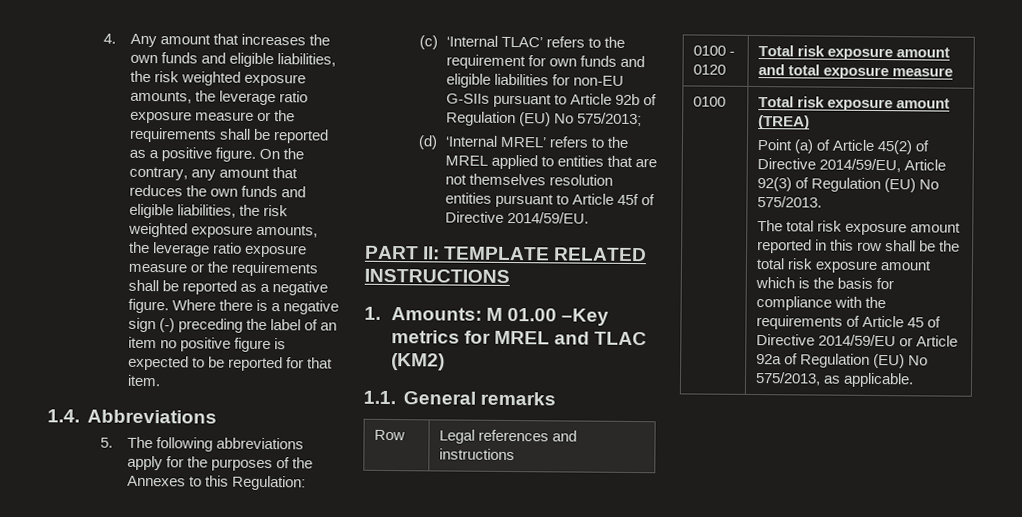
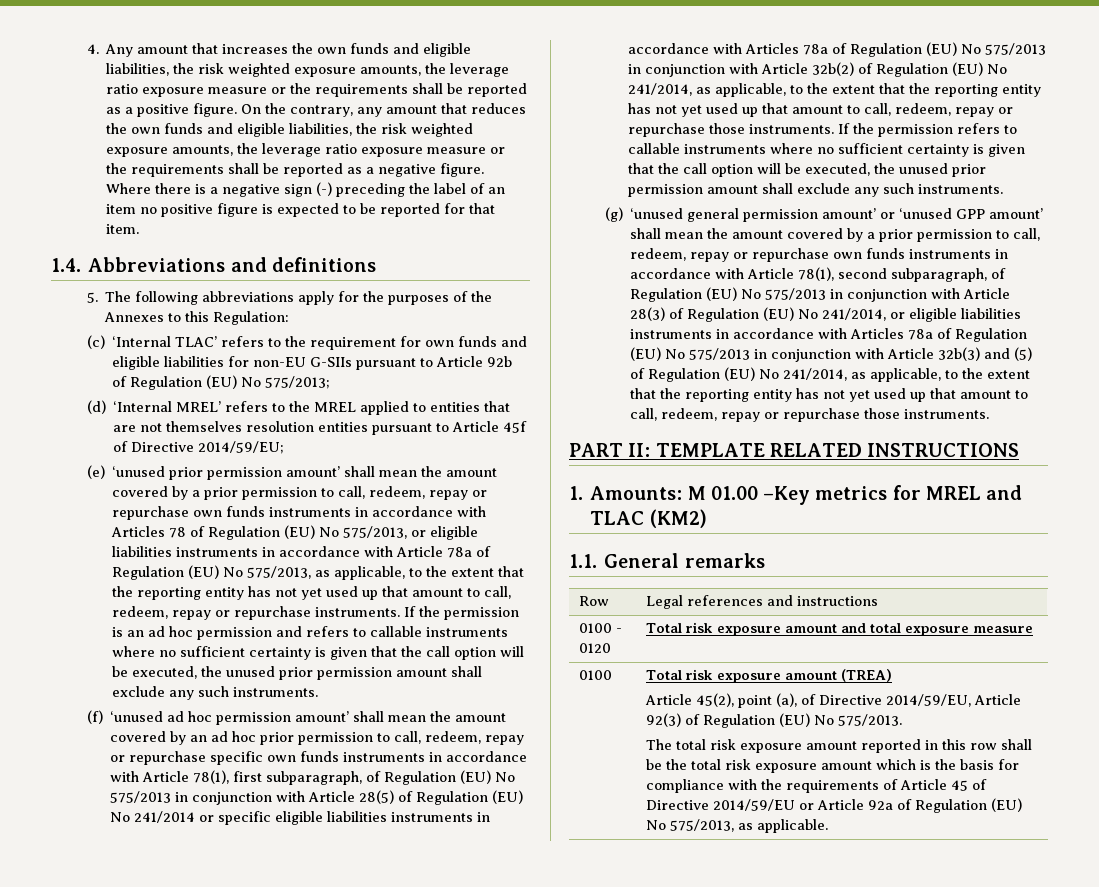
(217, 416) none -> [230,257,376,272] and definitions
[507,211,590,224] 2014/59/EU. -> [198,441,285,454] [86,465,498,480] [112,486,488,500] [112,506,487,520] [111,525,479,540] [112,546,492,558] [112,565,525,580] [112,586,512,600] [112,606,520,620] [112,626,509,640] [112,646,525,660] [112,666,483,680] [112,686,319,700] [86,710,507,725] [110,731,525,745] [110,751,528,765] [110,770,516,785] [110,790,524,805] [110,811,491,825] [628,42,1047,57] [628,62,1008,77] [628,83,1042,97] [628,103,1014,117] [628,123,1018,137] [628,143,1026,157] [628,163,987,177] [628,183,1004,197] [604,207,1044,222] [630,228,1041,242] [630,248,1009,262] [630,267,1007,282] [630,287,1011,302] [630,307,1022,322] [630,328,1028,342] [630,347,1033,362] [630,367,1031,382] [630,388,1029,402] [630,408,990,422] 2014/59/EU; // (e) ‘unused prior permission amount’ shall mean the amount covered by a prior permission to call, redeem, repay or repurchase own funds instruments in accordance with Articles 78 of Regulation (EU) No 575/2013, or eligible liabilities instruments in accordance with Article 78a of Regulation (EU) No 575/2013, as applicable, to the extent that the reporting entity has not yet used up that amount to call, redeem, repay or repurchase instruments. If the permission is an ad hoc permission and refers to callable instruments where no sufficient certainty is given that the call option will be executed, the unused prior permission amount shall exclude any such instruments. // (f) ‘unused ad hoc permission amount’ shall mean the amount covered by an ad hoc prior permission to call, redeem, repay or repurchase specific own funds instruments in accordance with Article 78(1), first subparagraph, of Regulation (EU) No 575/2013 in conjunction with Article 28(5) of Regulation (EU) No 241/2014 or specific eligible liabilities instruments in accordance with Articles 78a of Regulation (EU) No 575/2013 in conjunction with Article 32b(2) of Regulation (EU) No 241/2014, as applicable, to the extent that the reporting entity has not yet used up that amount to call, redeem, repay or repurchase those instruments. If the permission refers to callable instruments where no sufficient certainty is given that the call option will be executed, the unused prior permission amount shall exclude any such instruments. // (g) ‘unused general permission amount’ or ‘unused GPP amount’ shall mean the amount covered by a prior permission to call, redeem, repay or repurchase own funds instruments in accordance with Article 78(1), second subparagraph, of Regulation (EU) No 575/2013 in conjunction with Article 28(3) of Regulation (EU) No 241/2014, or eligible liabilities instruments in accordance with Articles 78a of Regulation (EU) No 575/2013 in conjunction with Article 32b(3) and (5) of Regulation (EU) No 241/2014, as applicable, to the extent that the reporting entity has not yet used up that amount to call, redeem, repay or repurchase those instruments.
[757,139,913,155] Point (a) of Article 45(2) -> [644,693,797,708] Article 45(2), point (a),

